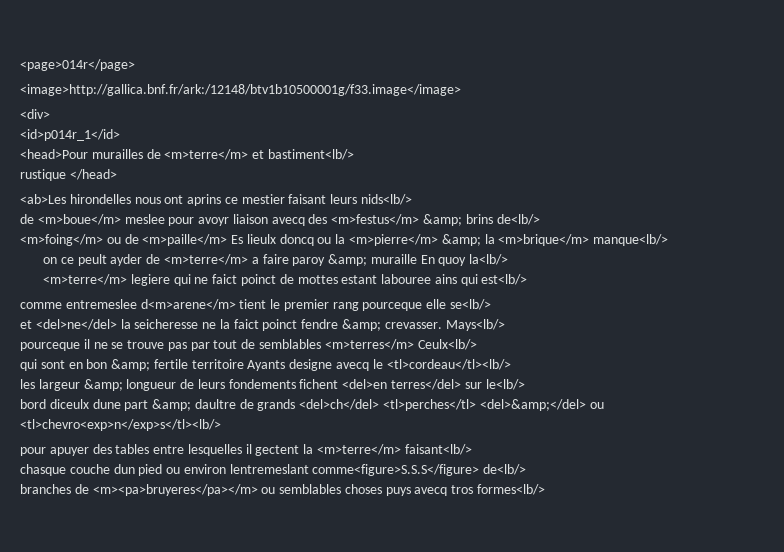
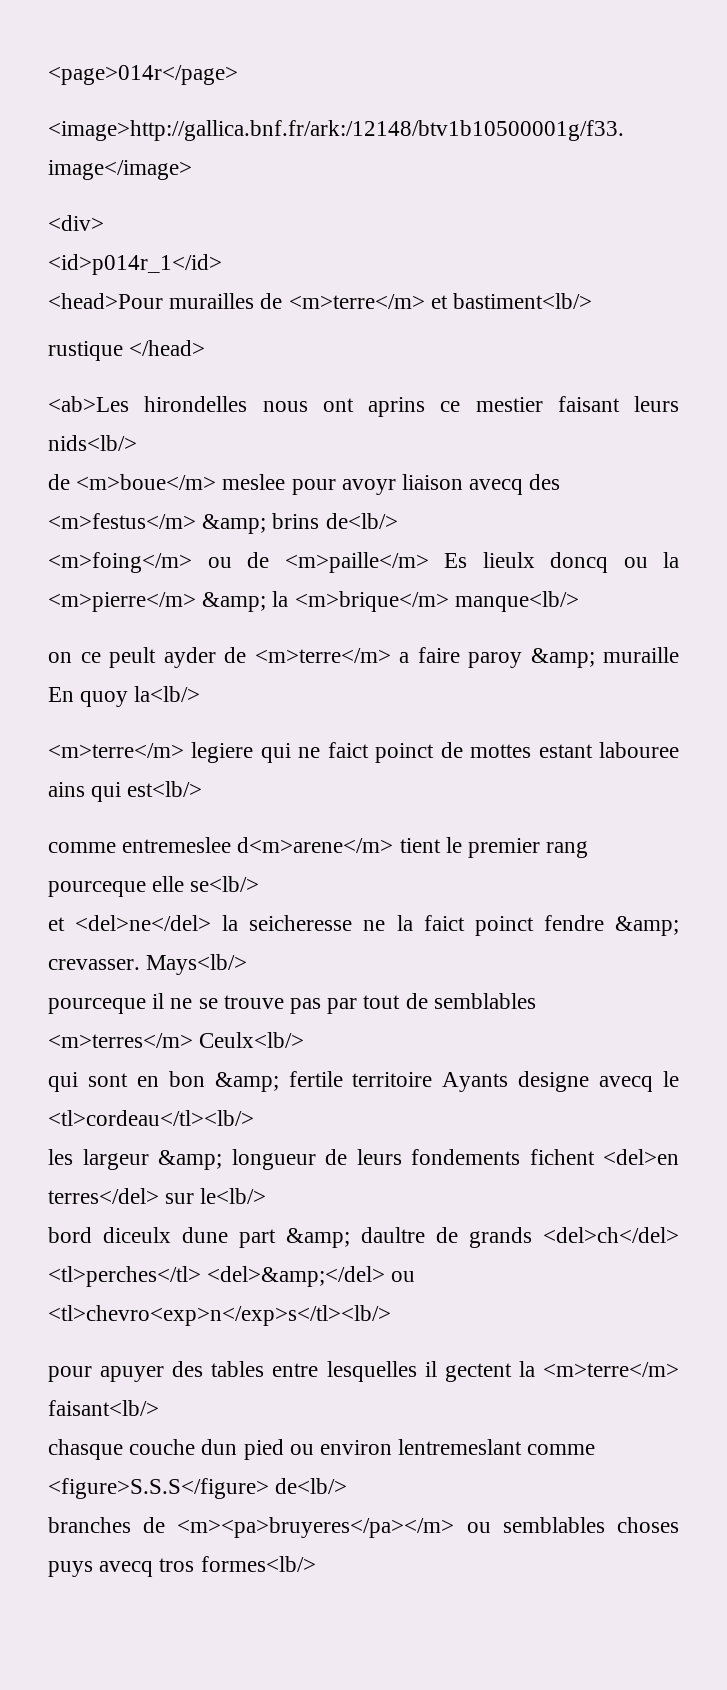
[312,464,480,476] comme<figure>S.S.S</figure> -> [527,1444,596,1455] [48,1478,269,1499] comme <figure>S.S.S</figure>

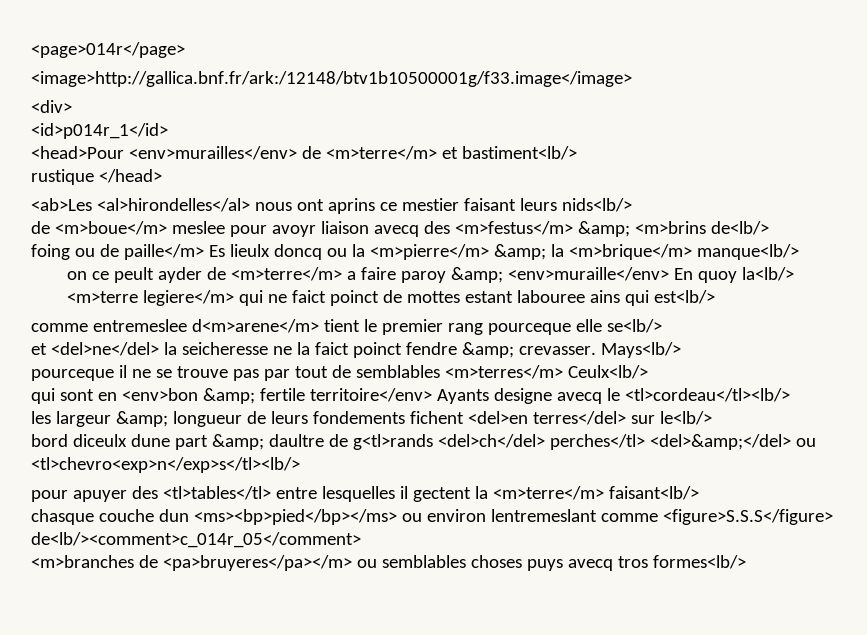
[169,293,255,309] murailles -> [128,146,297,160] <env>murailles</env>
[144,396,248,412] hirondelles -> [96,198,250,212] <al>hirondelles</al>
[272,513,398,529] [48,552,192,573] brins de<lb/> // <m>foing</m> -> [634,221,769,235] [31,244,70,260] <m>brins de<lb/> // foing
[284,552,429,573] <m>paille</m> -> [123,244,204,260] paille</m>
[603,647,679,663] muraille -> [507,267,669,281] <env>muraille</env>
[48,742,254,763] <m>terre</m> legiere -> [66,290,234,306] <m>terre legiere</m>
[168,1071,205,1087] bon -> [121,388,198,401] <env>bon
[352,1072,433,1087] territoire -> [309,388,432,402] territoire</env>
[469,1227,679,1248] [48,1266,201,1287] grands <del>ch</del> <tl>perches</tl> -> [352,434,645,450] g<tl>rands <del>ch</del> perches</tl>
[211,1361,265,1377] tables -> [162,486,271,500] <tl>tables</tl>
[243,1439,284,1460] pied -> [193,509,397,525] <ms><bp>pied</bp></ms>
[275,1478,348,1494] [48,1517,455,1538] de<lb/> // branches de <m><pa>bruyeres</pa></m> -> [31,532,361,548] [31,555,352,571] de<lb/><comment>c_014r_05</comment> // <m>branches de <pa>bruyeres</pa></m>

